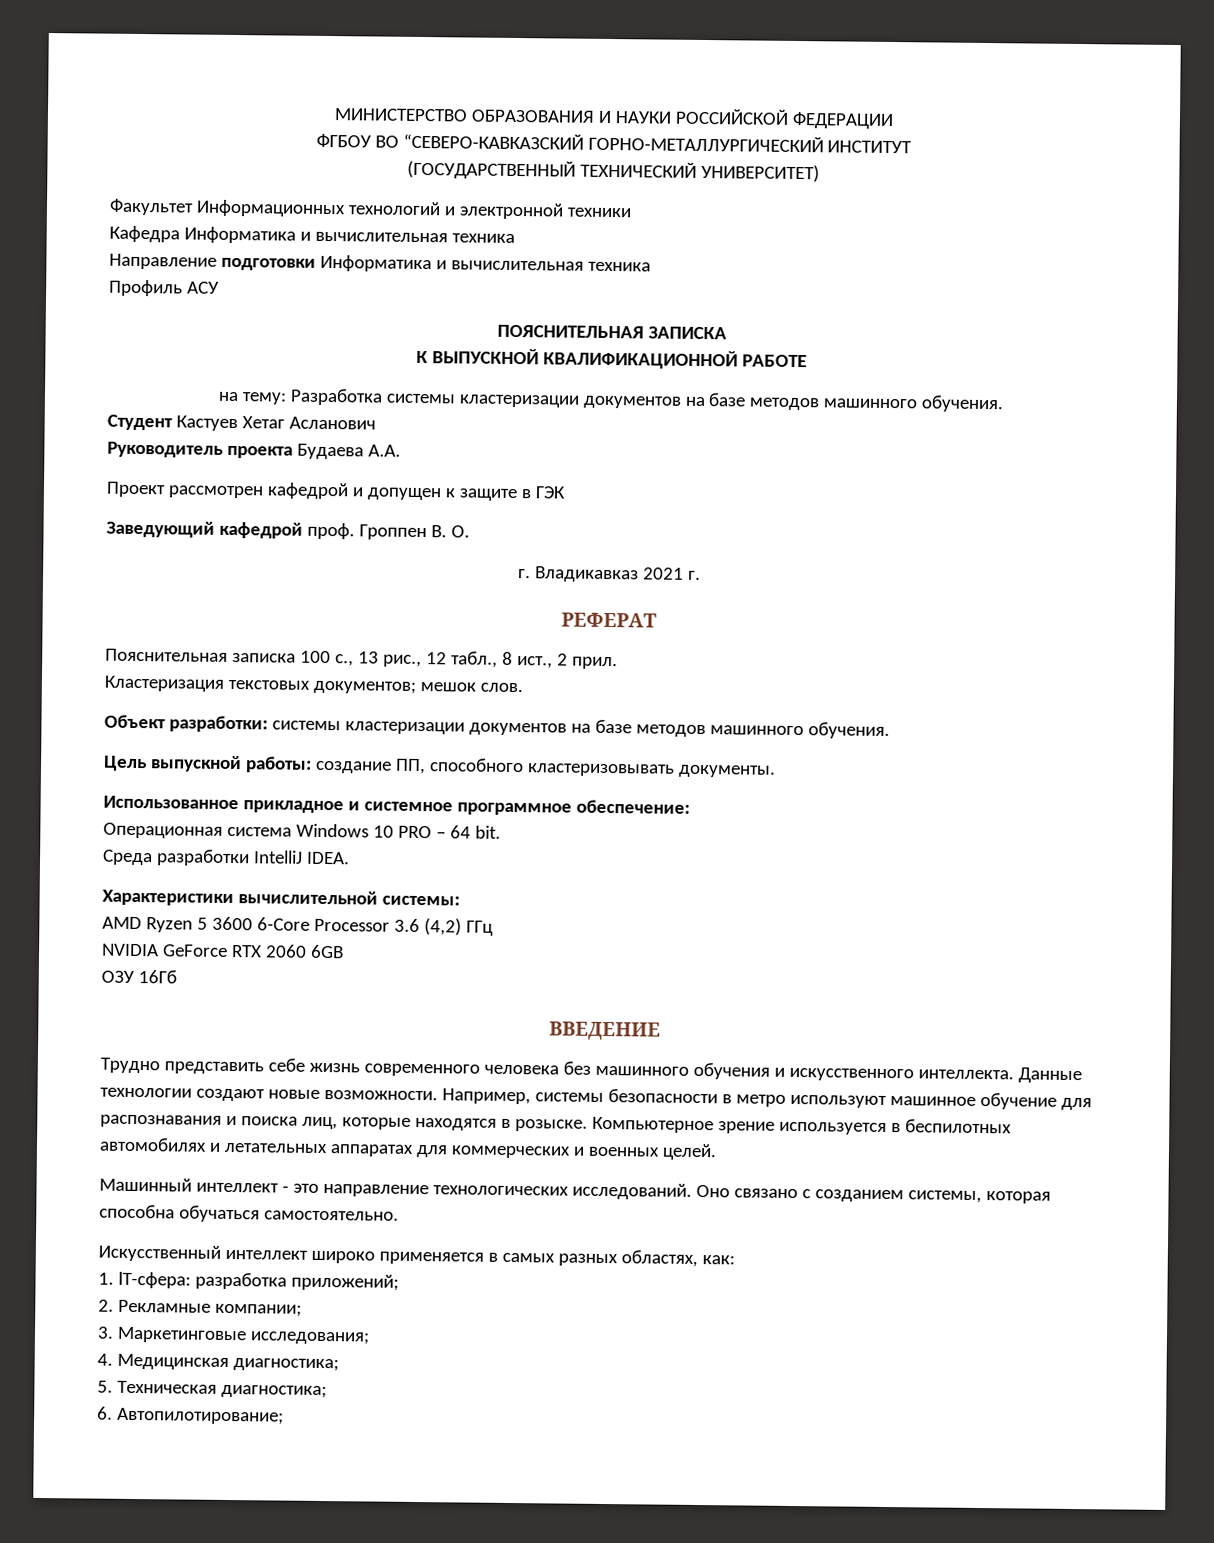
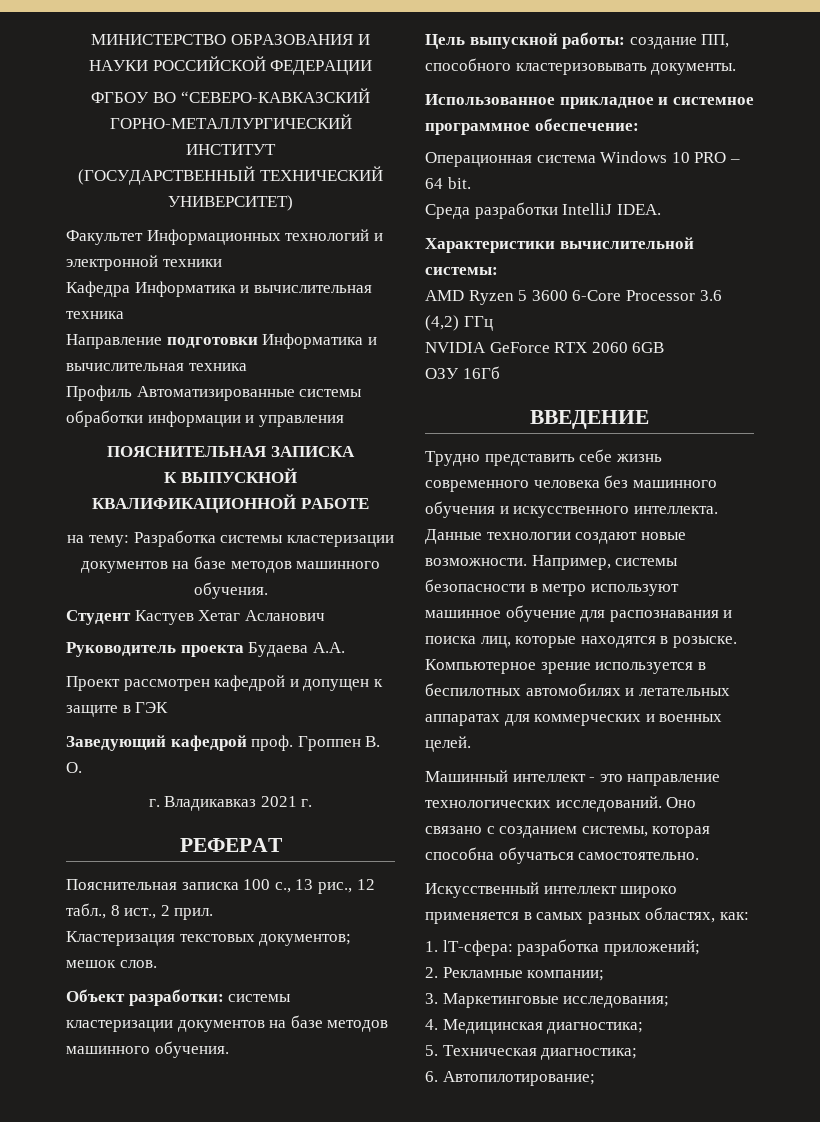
[186,281,219,294] АСУ -> [136,386,363,401] [66,410,344,427] Автоматизированные системы обработки информации и управления

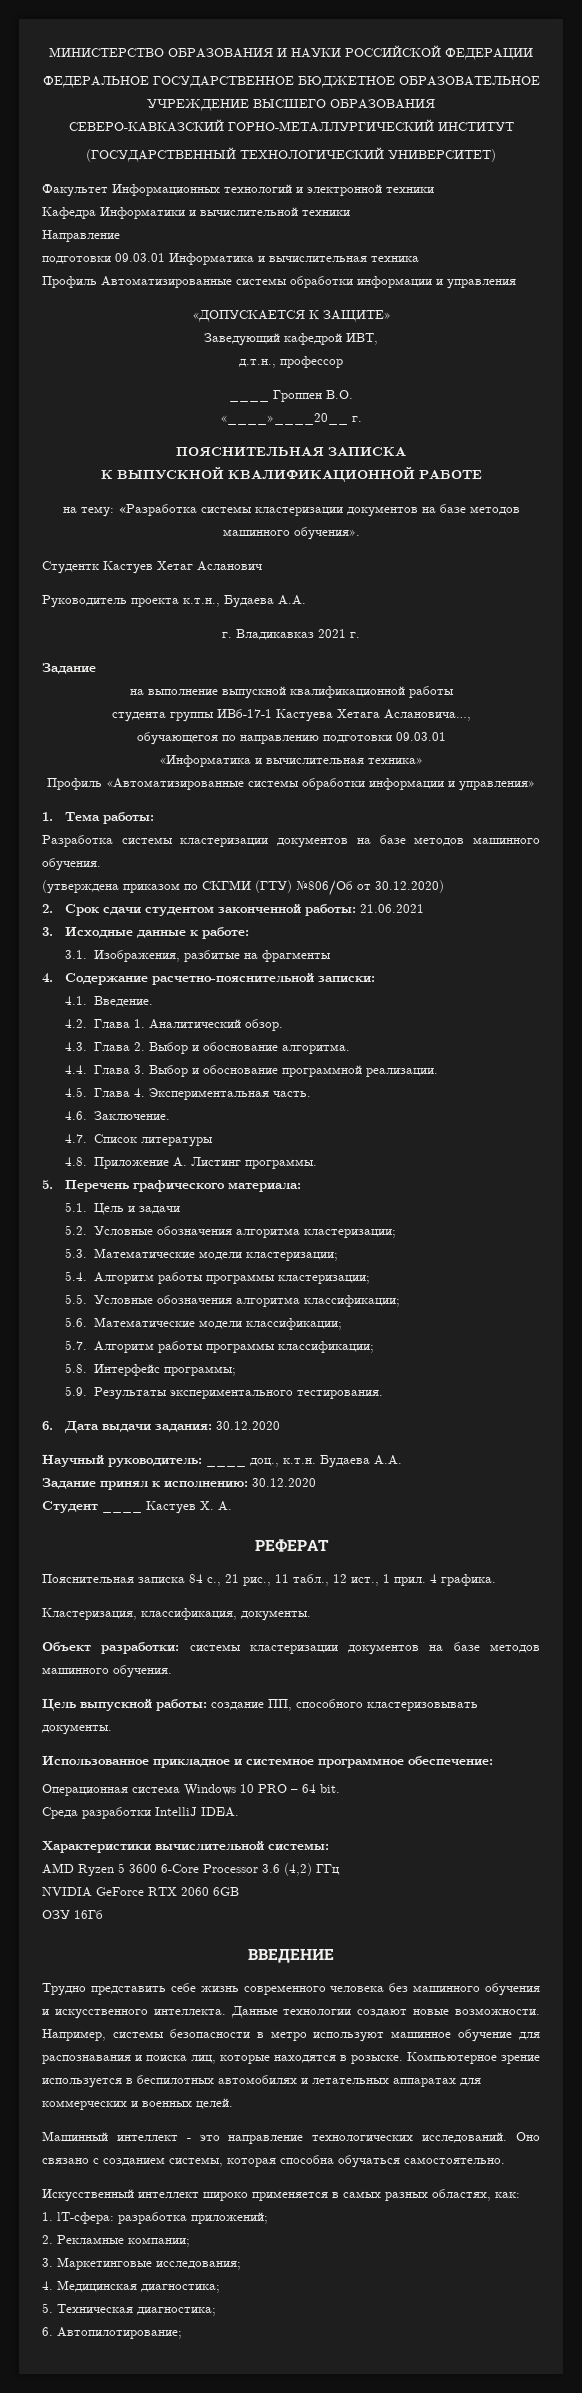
[91,88,370,103] ФГБОУ ВО “СЕВЕРО-КАВКАЗСКИЙ -> [42,76,540,88] [147,99,435,111] [68,119,224,132] ФЕДЕРАЛЬНОЕ ГОСУДАРСТВЕННОЕ БЮДЖЕТНОЕ ОБРАЗОВАТЕЛЬНОЕ УЧРЕЖДЕНИЕ ВЫСШЕГО ОБРАЗОВАНИЯ // СЕВЕРО-КАВКАЗСКИЙ
[259,166,383,181] ТЕХНИЧЕСКИЙ -> [240,147,384,160] ТЕХНОЛОГИЧЕСКИЙ
[134,281,372,297] [66,311,124,319] Информатика и вычислительная техника -> [100,207,350,219] Информатики и вычислительной техники
[166,337,258,348] подготовки -> [42,253,165,264] // подготовки 09.03.01
(344, 421) none -> [191,310,391,322] [204,333,378,346] [239,356,343,368] [229,390,353,402] [220,413,362,425] // «ДОПУСКАЕТСЯ К ЗАЩИТЕ» // Заведующий кафедрой ИВТ, // д.т.н., профессор // ____ Гроппен В.О. // «____»____20__ г.
(129, 541) none -> [117,504,520,517] [222,527,360,540] [42,561,262,574] [42,595,306,608] [222,629,360,640] [42,663,96,674] [129,686,454,699] [111,709,471,722] [136,732,446,745] [159,755,423,767] [47,778,535,791] [42,812,155,824] «Разработка системы кластеризации документов на базе методов машинного обучения». // Студентк Кастуев Хетаг Асланович // Руководитель проекта к.т.н., Будаева А.А. // г. Владикавказ 2021 г. // Задание // на выполнение выпускной квалификационной работы // студента группы ИВб-17-1 Кастуева Хетага Аслановича…, // обучающегоя по направлению подготовки 09.03.01 // «Информатика и вычислительная техника» // Профиль «Автоматизированные системы обработки информации и управления» // 1. Тема работы: //
[66,610,325,625] [66,642,345,657] [66,675,383,691] [66,702,169,717] [66,735,381,751] [66,762,82,773] [148,796,313,811] [179,838,283,852] [66,879,375,894] [66,903,214,920] [66,931,352,946] [66,960,157,968] Студент Кастуев Хетаг Асланович // Руководитель проекта Будаева А.А. // Проект рассмотрен кафедрой и допущен к защите в ГЭК // Заведующий кафедрой проф. Гроппен В. О. // г. Владикавказ 2021 г. // РЕФЕРАТ // Пояснительная записка 100 с., 13 рис., 12 табл., 8 ист., 2 прил. // Кластеризация текстовых документов; мешок слов. -> [42,880,444,896] [42,904,425,916] [42,926,250,939] [65,950,331,962] [42,973,376,985] [65,996,153,1007] [65,1019,283,1031] [65,1042,350,1054] [65,1065,438,1077] [65,1087,311,1100] [65,1111,170,1120] [65,1134,213,1147] [65,1157,317,1169] [42,1180,302,1192] [65,1202,180,1215] [65,1225,396,1238] [65,1248,338,1261] [65,1271,370,1284] [65,1294,400,1307] [65,1317,342,1330] [65,1340,374,1353] [65,1363,236,1376] [65,1386,383,1400] [42,1421,281,1433] [42,1454,402,1468] [42,1478,316,1490] [42,1501,232,1514] [254,1539,329,1552] [42,1574,496,1586] [42,1608,311,1621] (утверждена приказом по СКГМИ (ГТУ) №806/Об от 30.12.2020) // 2. Срок сдачи студентом законченной работы: 21.06.2021 // 3. Исходные данные к работе: // 3.1. Изображения, разбитые на фрагменты // 4. Содержание расчетно-пояснительной записки: // 4.1. Введение. // 4.2. Глава 1. Аналитический обзор. // 4.3. Глава 2. Выбор и обоснование алгоритма. // 4.4. Глава 3. Выбор и обоснование программной реализации. // 4.5. Глава 4. Экспериментальная часть. // 4.6. Заключение. // 4.7. Список литературы // 4.8. Приложение А. Листинг программы. // 5. Перечень графического материала: // 5.1. Цель и задачи // 5.2. Условные обозначения алгоритма кластеризации; // 5.3. Математические модели кластеризации; // 5.4. Алгоритм работы программы кластеризации; // 5.5. Условные обозначения алгоритма классификации; // 5.6. Математические модели классификации; // 5.7. Алгоритм работы программы классификации; // 5.8. Интерфейс программы; // 5.9. Результаты экспериментального тестирования. // 6. Дата выдачи задания: 30.12.2020 // Научный руководитель: ____ доц., к.т.н. Будаева А.А. // Задание принял к исполнению: 30.12.2020 // Студент ____ Кастуев Х. А. // РЕФЕРАТ // Пояснительная записка 84 с., 21 рис., 11 табл., 12 ист., 1 прил. 4 графика. // Кластеризация, классификация, документы.

